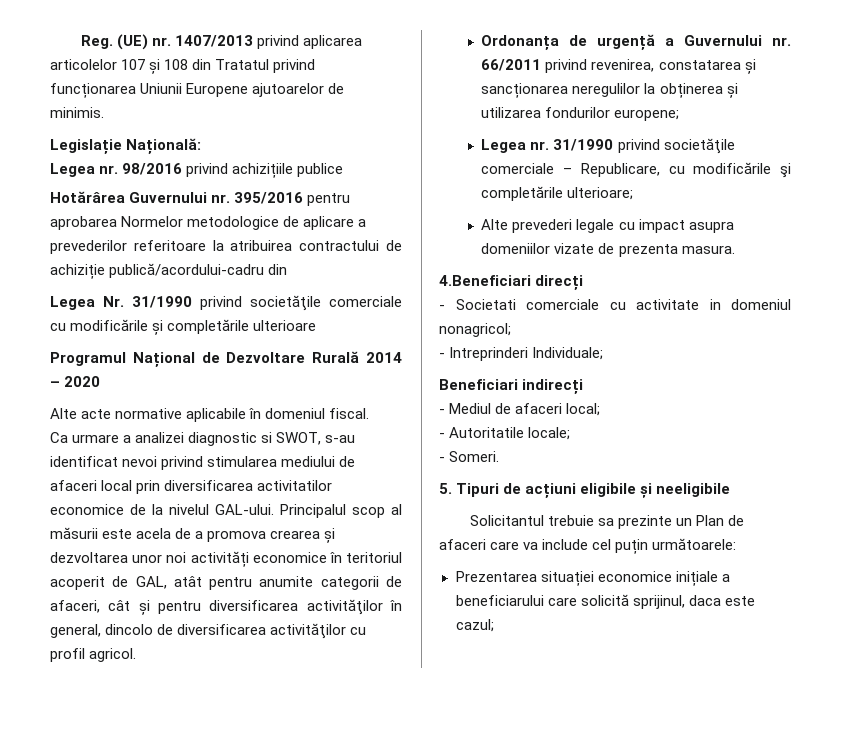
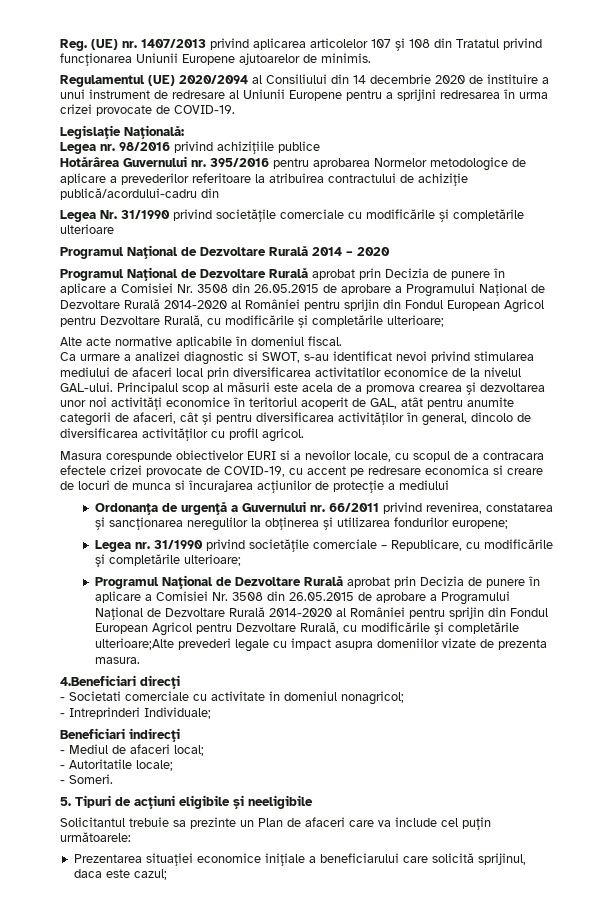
(104, 112) none -> [60,74,549,87] [60,89,548,101] [60,104,235,116] // Regulamentul (UE) 2020/2094 al Consiliului din 14 decembrie 2020 de instituire a unui instrument de redresare al Uniunii Europene pentru a sprijini redresarea în urma crizei provocate de COVID-19.
(101, 381) none -> [60,267,505,281] [60,283,545,297] [60,299,544,313] [60,315,444,328] // Programul Național de Dezvoltare Rurală aprobat prin Decizia de punere în aplicare a Comisiei Nr. 3508 din 26.05.2015 de aprobare a Programului Național de Dezvoltare Rurală 2014-2020 al României pentru sprijin din Fondul European Agricol pentru Dezvoltare Rurală, cu modificările și completările ulterioare;
(137, 655) none -> [60,450,544,462] [60,465,543,477] [60,480,449,493] // Masura corespunde obiectivelor EURI si a nevoilor locale, cu scopul de a contracara efectele crizei provocate de COVID-19, cu accent pe redresare economica si creare de locuri de munca si încurajarea acțiunilor de protecție a mediului
[481,219,509,230] Alte -> [94,575,540,589] [94,591,510,605] [94,607,548,620] [94,622,519,636] [94,638,174,650] Programul Național de Dezvoltare Rurală aprobat prin Decizia de punere în aplicare a Comisiei Nr. 3508 din 26.05.2015 de aprobare a Programului Național de Dezvoltare Rurală 2014-2020 al României pentru sprijin din Fondul European Agricol pentru Dezvoltare Rurală, cu modificările și completările ulterioare;Alte

